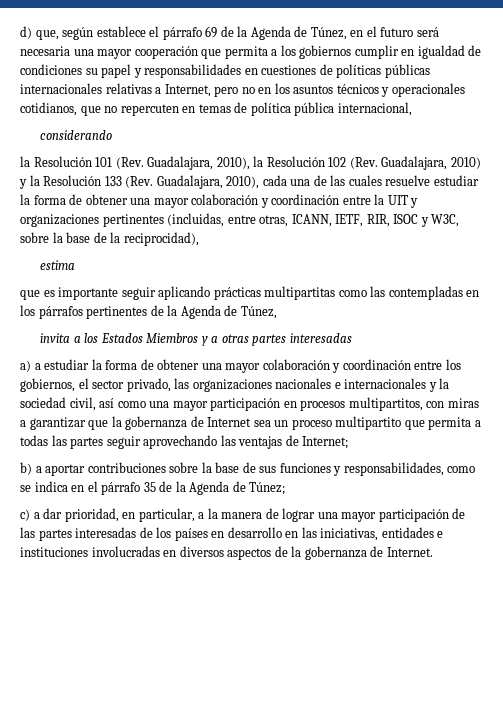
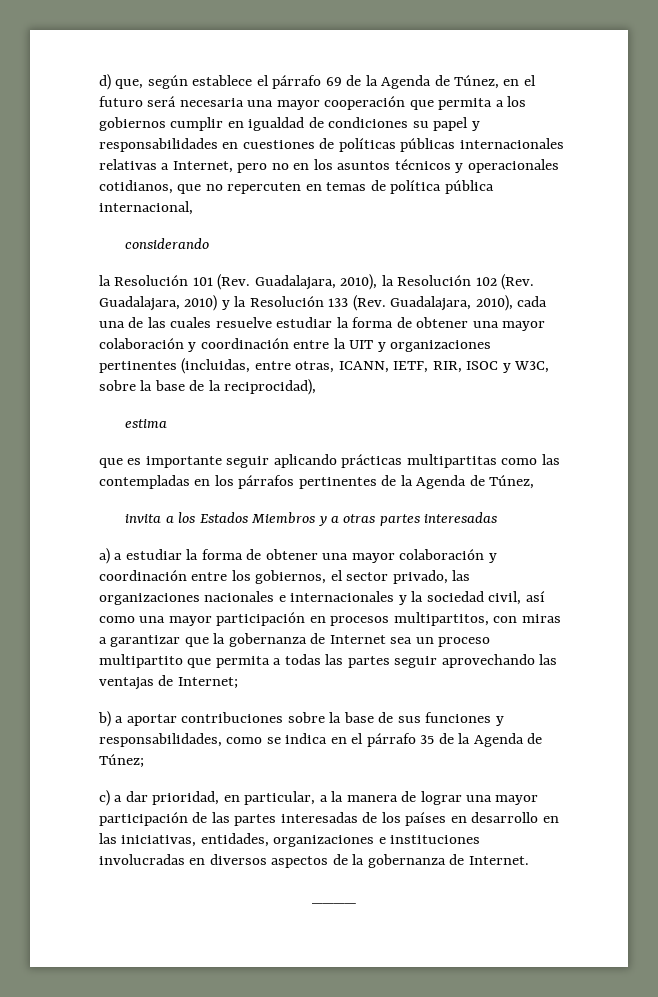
[381,527,434,538] entidades -> [200,833,375,847] entidades, organizaciones
(433, 552) none -> [312,902,356,904] // ____

